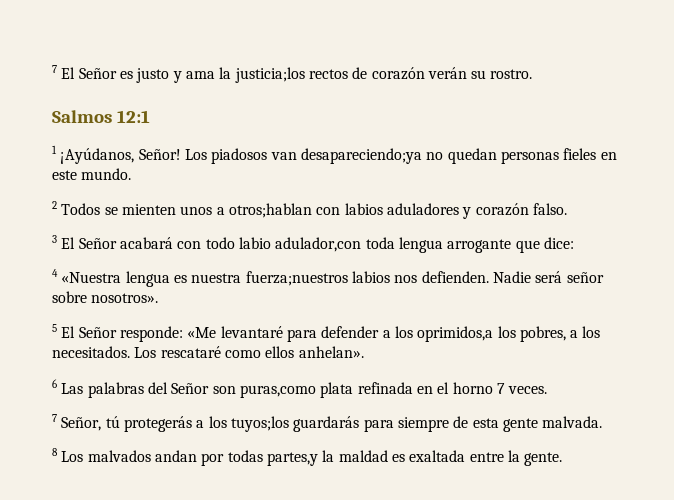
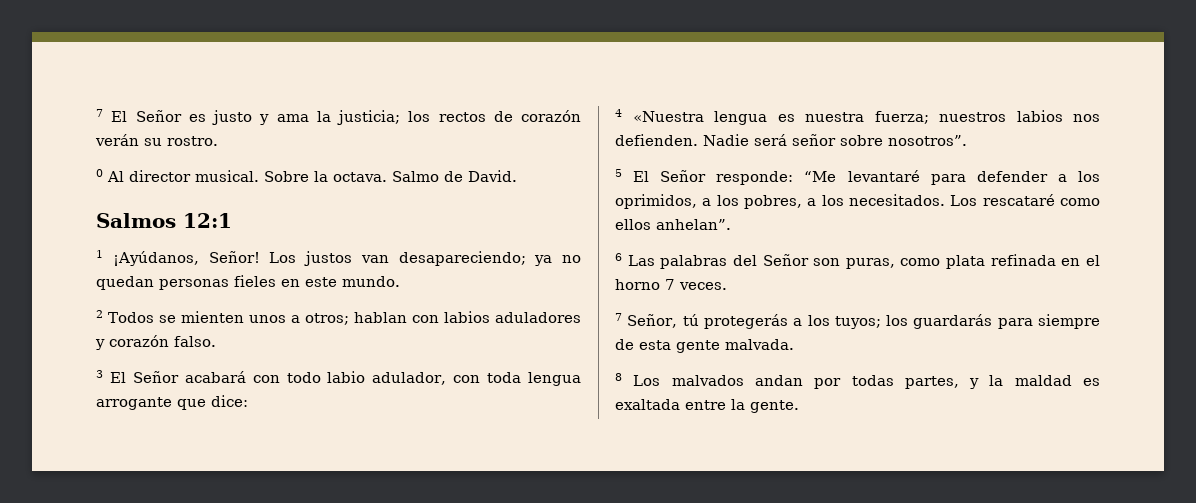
[234,67,305,83] justicia;los -> [337,110,431,125] justicia; los
(533, 74) none -> [96,169,517,182] // 0 Al director musical. Sobre la octava. Salmo de David.
[211,148,422,164] piadosos van desapareciendo;ya -> [304,251,553,266] justos van desapareciendo; ya
[228,203,312,218] otros;hablan -> [304,312,407,325] otros; hablan
[275,237,362,252] adulador,con -> [372,372,481,385] adulador, con
[245,271,348,286] fuerza;nuestros -> [874,111,1006,124] fuerza; nuestros
[91,293,159,303] nosotros». -> [888,135,967,146] nosotros”.
[187,327,217,338] «Me -> [804,171,837,182] “Me
[417,326,494,342] oprimidos,a -> [615,194,712,209] oprimidos, a
[298,346,364,358] anhelan». -> [656,219,731,230] anhelan”.
[239,385,316,398] puras,como -> [845,258,941,269] puras, como
[230,416,289,432] tuyos;los -> [834,315,909,329] tuyos; los
[266,452,318,466] partes,y -> [904,376,980,389] partes, y

